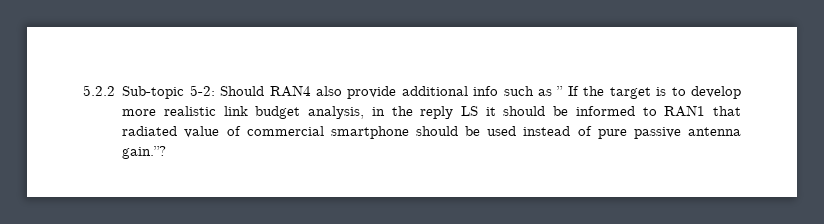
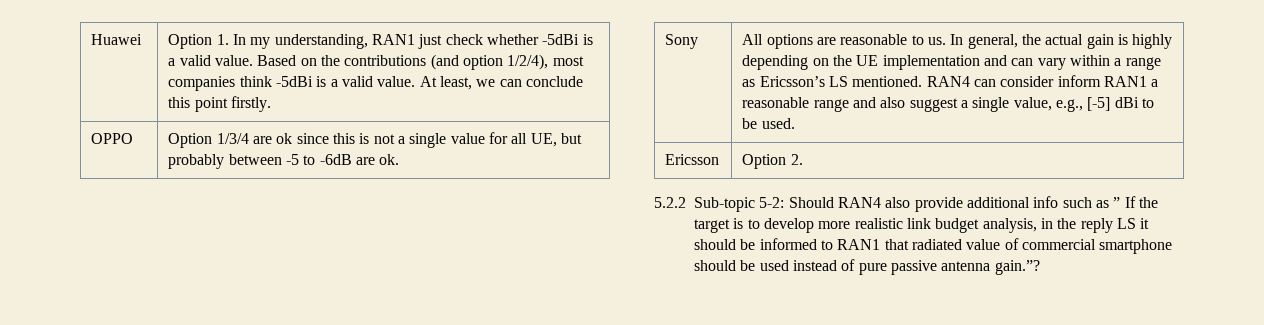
(83, 90) none -> [91,34,143,45] [168,34,593,49] [168,54,584,70] [168,76,584,91] [168,96,272,112] [91,133,134,144] [168,132,582,148] [168,154,400,169] [665,34,699,49] [742,34,1173,49] [742,55,1161,70] [742,75,1159,87] [742,97,1155,112] [742,118,795,129] [665,154,720,165] [742,154,803,169] Huawei | Option 1. In my understanding, RAN1 just check whether -5dBi is a valid value. Based on the contributions (and option 1/2/4), most companies think -5dBi is a valid value. At least, we can conclude this point firstly. // OPPO | Option 1/3/4 are ok since this is not a single value for all UE, but probably between -5 to -6dB are ok. // Sony | All options are reasonable to us. In general, the actual gain is highly depending on the UE implementation and can vary within a range as Ericsson’s LS mentioned. RAN4 can consider inform RAN1 a reasonable range and also suggest a single value, e.g., [-5] dBi to be used. // Ericsson | Option 2. //

